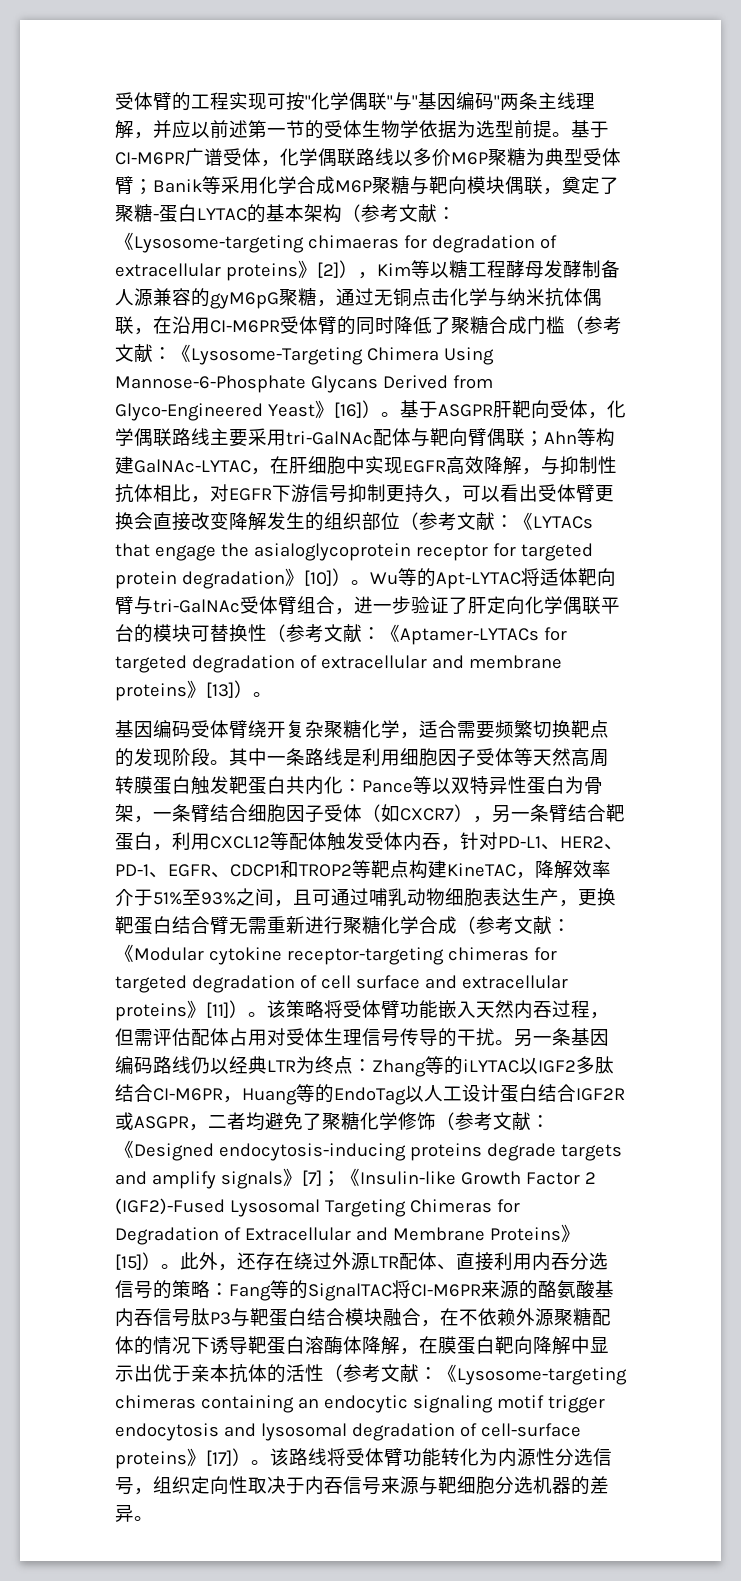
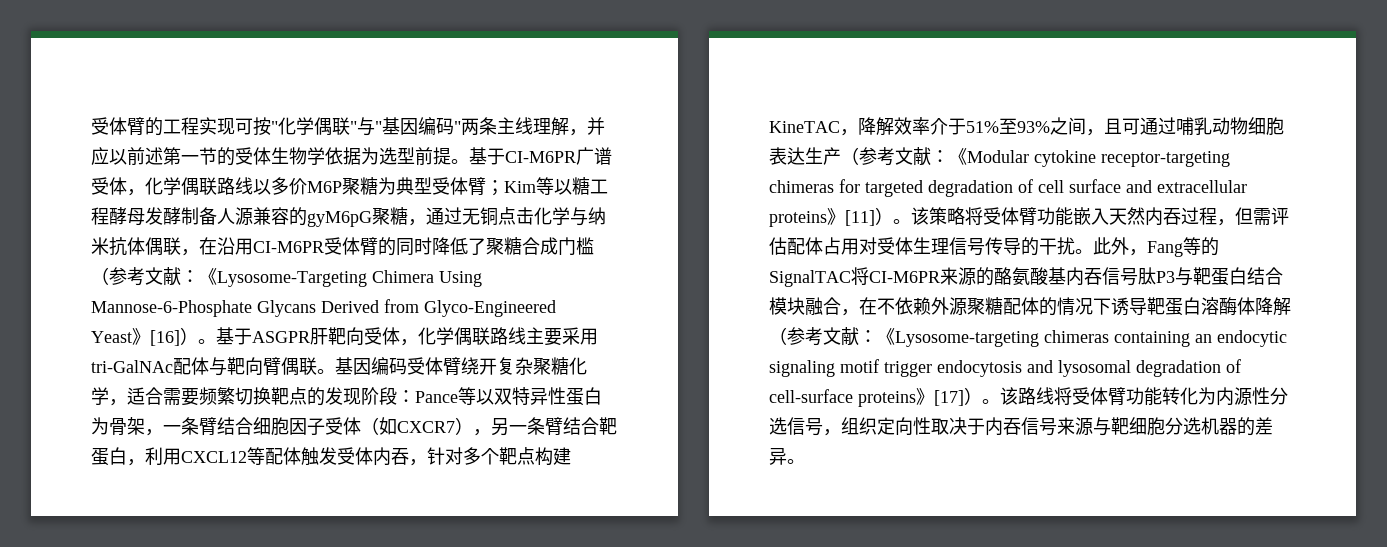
[153,176,619,195] [115,204,456,223] [115,232,557,253] [115,260,377,281] Banik等采用化学合成M6P聚糖与靶向模块偶联，奠定了聚糖-蛋白LYTAC的基本架构（参考文献：《Lysosome-targeting chimaeras for degradation of extracellular proteins》[2]）， -> (504, 188) none
[525,428,615,447] [115,456,617,475] [115,484,614,503] [115,512,593,531] [115,543,593,561] [115,568,616,589] [115,596,620,615] [115,624,567,645] [115,655,562,673] [115,680,272,701] ；Ahn等构建GalNAc-LYTAC，在肝细胞中实现EGFR高效降解，与抑制性抗体相比，对EGFR下游信号抑制更持久，可以看出受体臂更换会直接改变降解发生的组织部位（参考文献：《LYTACs that engage the asialoglycoprotein receptor for targeted protein degradation》[10]）。Wu等的Apt-LYTAC将适体靶向臂与tri-GalNAc受体臂组合，进一步验证了肝定向化学偶联平台的模块可替换性（参考文献：《Aptamer-LYTACs for targeted degradation of extracellular and membrane proteins》[13]）。 // -> [317,369,335,374] 。
[210,748,609,767] [115,776,343,795] 。其中一条路线是利用细胞因子受体等天然高周转膜蛋白触发靶蛋白共内化 -> (397, 396) none
[498,836,623,850] [115,860,371,878] PD-L1、HER2、PD-1、EGFR、CDCP1和TROP2等 -> [463,447,499,465] 多个
[559,888,616,907] [115,916,457,935] ，更换靶蛋白结合臂无需重新进行聚糖化学合成 -> (841, 156) none
[514,1028,609,1047] [115,1056,614,1077] [115,1084,625,1105] [115,1112,550,1131] [115,1140,622,1161] [115,1168,596,1189] [115,1198,520,1217] [115,1224,580,1245] [115,1252,608,1271] [115,1280,229,1299] 另一条基因编码路线仍以经典LTR为终点：Zhang等的iLYTAC以IGF2多肽结合CI-M6PR，Huang等的EndoTag以人工设计蛋白结合IGF2R或ASGPR，二者均避免了聚糖化学修饰（参考文献：《Designed endocytosis-inducing proteins degrade targets and amplify signals》[7]；《Insulin-like Growth Factor 2 (IGF2)-Fused Lysosomal Targeting Chimeras for Degradation of Extracellular and Membrane Proteins》[15]）。此外，还存在绕过外源LTR配体、直接利用内吞分选信号的策略： -> [1093,237,1147,256] 此外，
[400,1336,609,1355] [115,1364,324,1383] ，在膜蛋白靶向降解中显示出优于亲本抗体的活性 -> (1291, 306) none

